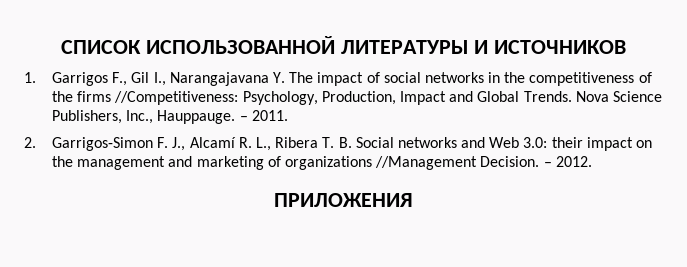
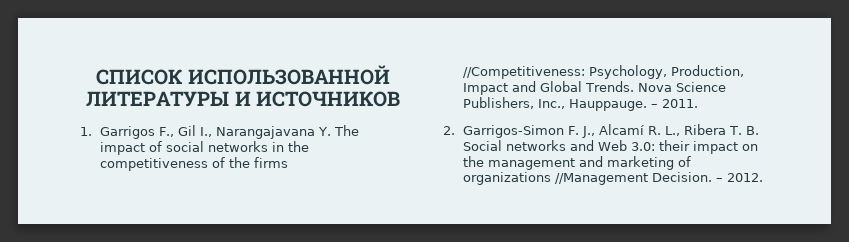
[274,193,413,207] // ПРИЛОЖЕНИЯ -> (763, 177) none

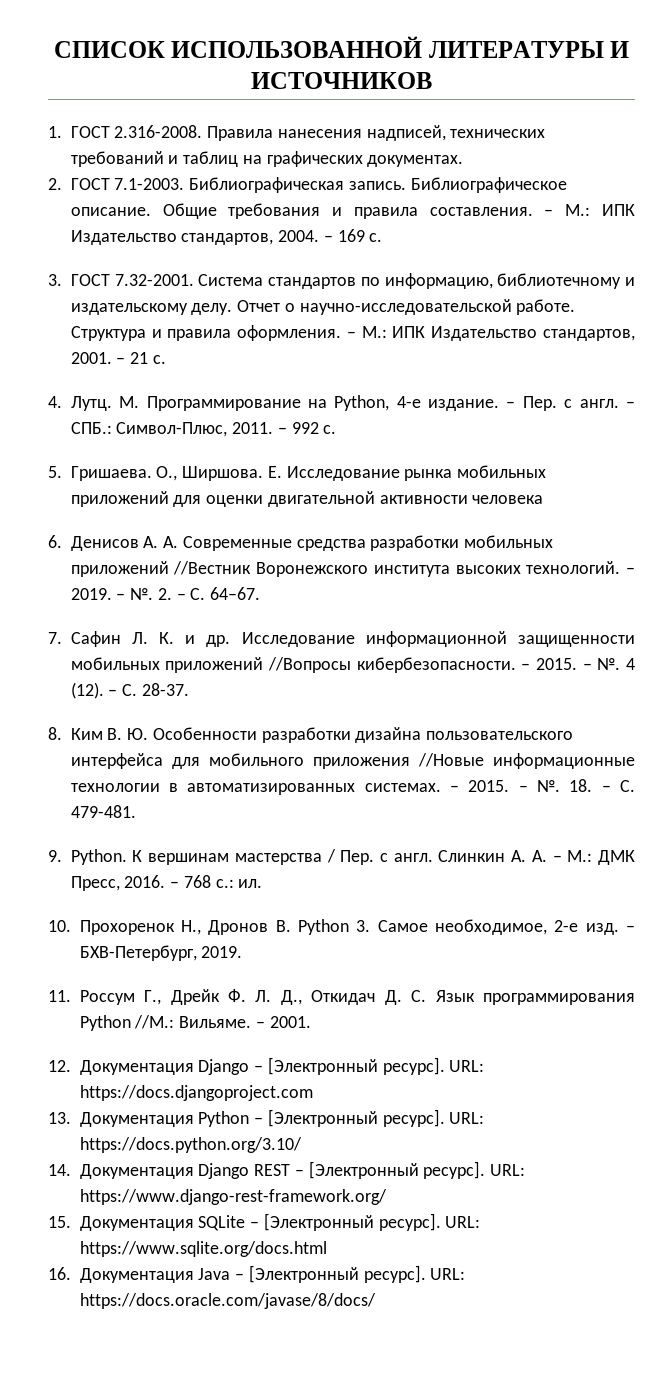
[99,125,359,139] [99,141,309,155] [99,157,288,171] [462,65,744,79] [462,81,726,95] [462,97,698,111] [443,124,759,138] [462,140,758,154] [462,156,691,170] [462,172,763,185] Garrigos F., Gil I., Narangajavana Y. The impact of social networks in the competitiveness of the firms //Competitiveness: Psychology, Production, Impact and Global Trends. Nova Science Publishers, Inc., Hauppauge. – 2011. // 2. Garrigos‐Simon F. J., Alcamí R. L., Ribera T. B. Social networks and Web 3.0: their impact on the management and marketing of organizations //Management Decision. – 2012. -> [70,125,546,141] [70,151,464,167] [48,177,567,193] [70,203,635,219] [70,229,383,245] [48,273,635,289] [70,299,576,315] [70,325,635,341] [70,352,166,364] [48,395,635,411] [70,422,337,437] [48,465,547,481] [70,491,544,507] [48,535,554,551] [70,561,635,577] [70,587,261,600] [48,631,635,647] [70,657,635,673] [70,682,189,699] [48,727,574,743] [70,753,635,769] [70,779,635,795] [70,805,136,818] [48,849,635,865] [70,875,263,891] [48,919,635,935] [79,945,243,961] [48,989,635,1005] [79,1015,311,1031] [48,1057,485,1075] [79,1085,313,1101] [48,1109,485,1127] [79,1137,302,1153] [48,1161,526,1179] [79,1189,387,1205] [48,1213,481,1231] [79,1241,327,1257] [48,1265,466,1283] [79,1293,376,1309] ГОСТ 2.316-2008. Правила нанесения надписей, технических требований и таблиц на графических документах. // 2. ГОСТ 7.1-2003. Библиографическая запись. Библиографическое описание. Общие требования и правила составления. – М.: ИПК Издательство стандартов, 2004. – 169 с. // 3. ГОСТ 7.32-2001. Система стандартов по информацию, библиотечному и издательскому делу. Отчет о научно-исследовательской работе. Структура и правила оформления. – М.: ИПК Издательство стандартов, 2001. – 21 с. // 4. Лутц. М. Программирование на Python, 4-е издание. – Пер. с англ. – СПБ.: Символ-Плюс, 2011. – 992 с. // 5. Гришаева. О., Ширшова. Е. Исследование рынка мобильных приложений для оценки двигательной активности человека // 6. Денисов А. А. Современные средства разработки мобильных приложений //Вестник Воронежского института высоких технологий. – 2019. – №. 2. – С. 64–67. // 7. Сафин Л. К. и др. Исследование информационной защищенности мобильных приложений //Вопросы кибербезопасности. – 2015. – №. 4 (12). – С. 28-37. // 8. Ким В. Ю. Особенности разработки дизайна пользовательского интерфейса для мобильного приложения //Новые информационные технологии в автоматизированных системах. – 2015. – №. 18. – С. 479-481. // 9. Python. К вершинам мастерства / Пер. с англ. Слинкин А. А. – М.: ДМК Пресс, 2016. – 768 с.: ил. // 10. Прохоренок Н., Дронов В. Python 3. Самое необходимое, 2-е изд. – БХВ-Петербург, 2019. // 11. Россум Г., Дрейк Ф. Л. Д., Откидач Д. С. Язык программирования Python //М.: Вильяме. – 2001. // 12. Документация Django – [Электронный ресурс]. URL: https://docs.djangoproject.com // 13. Документация Python – [Электронный ресурс]. URL: https://docs.python.org/3.10/ // 14. Документация Django REST – [Электронный ресурс]. URL: https://www.django-rest-framework.org/ // 15. Документация SQLite – [Электронный ресурс]. URL: https://www.sqlite.org/docs.html // 16. Документация Java – [Электронный ресурс]. URL: https://docs.oracle.com/javase/8/docs/

